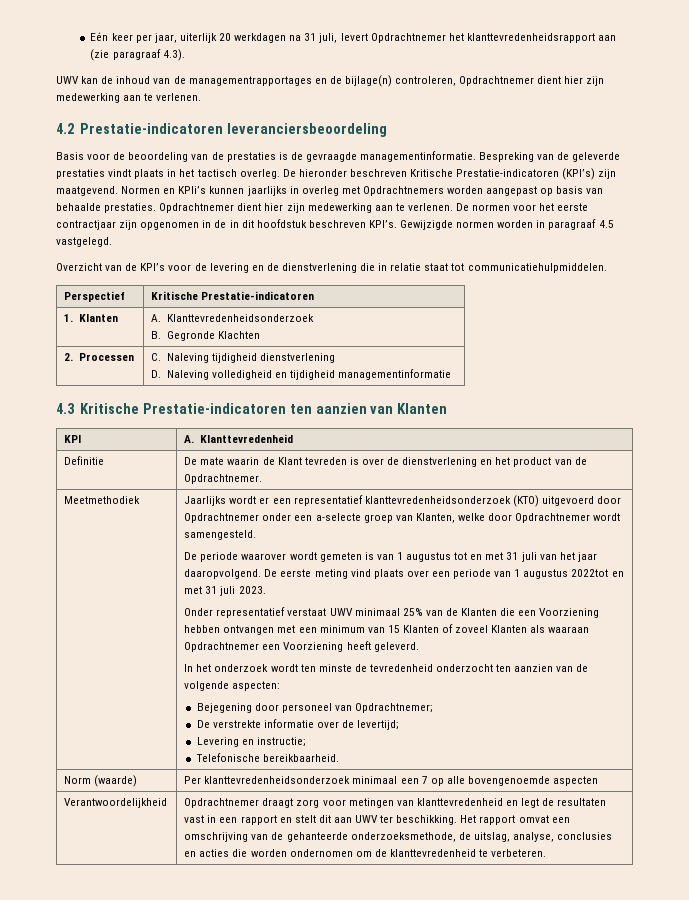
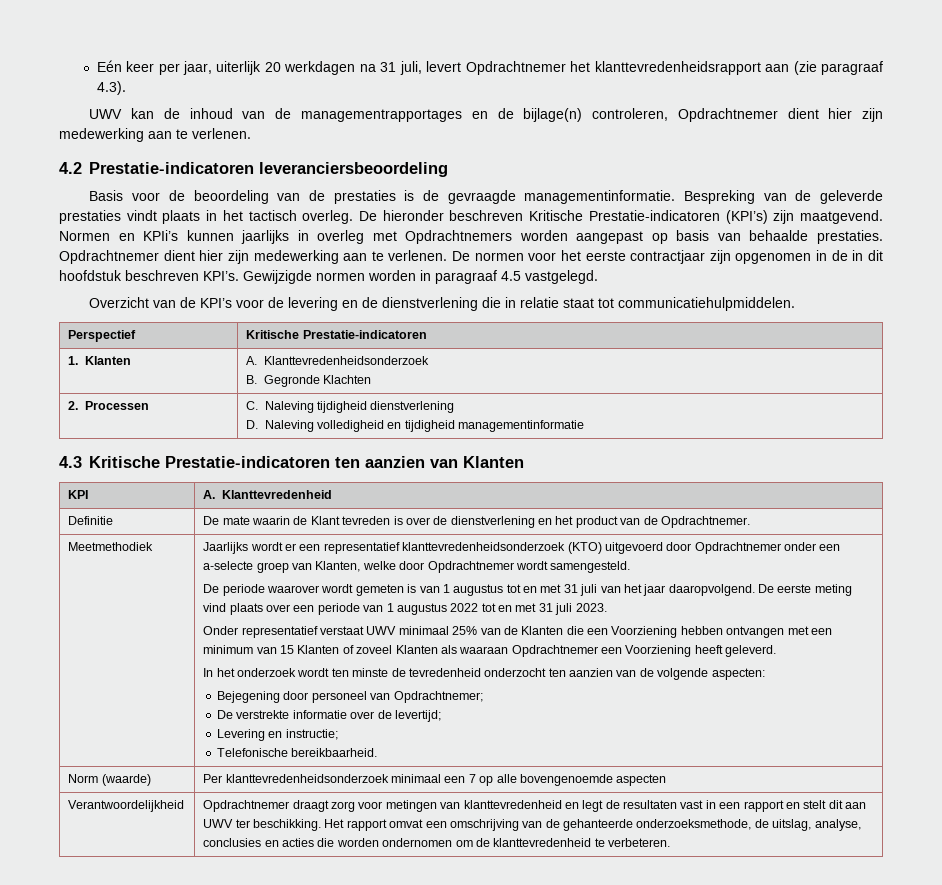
[571,569,609,577] 2022tot -> [450,603,496,612] 2022 tot

